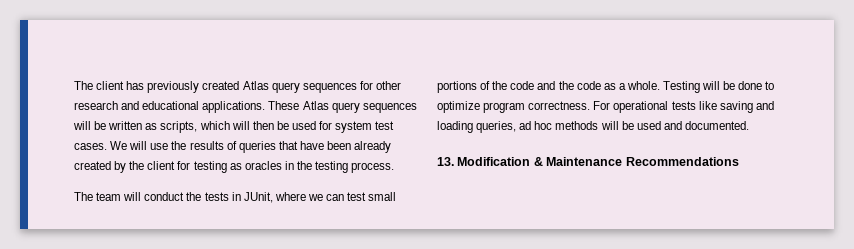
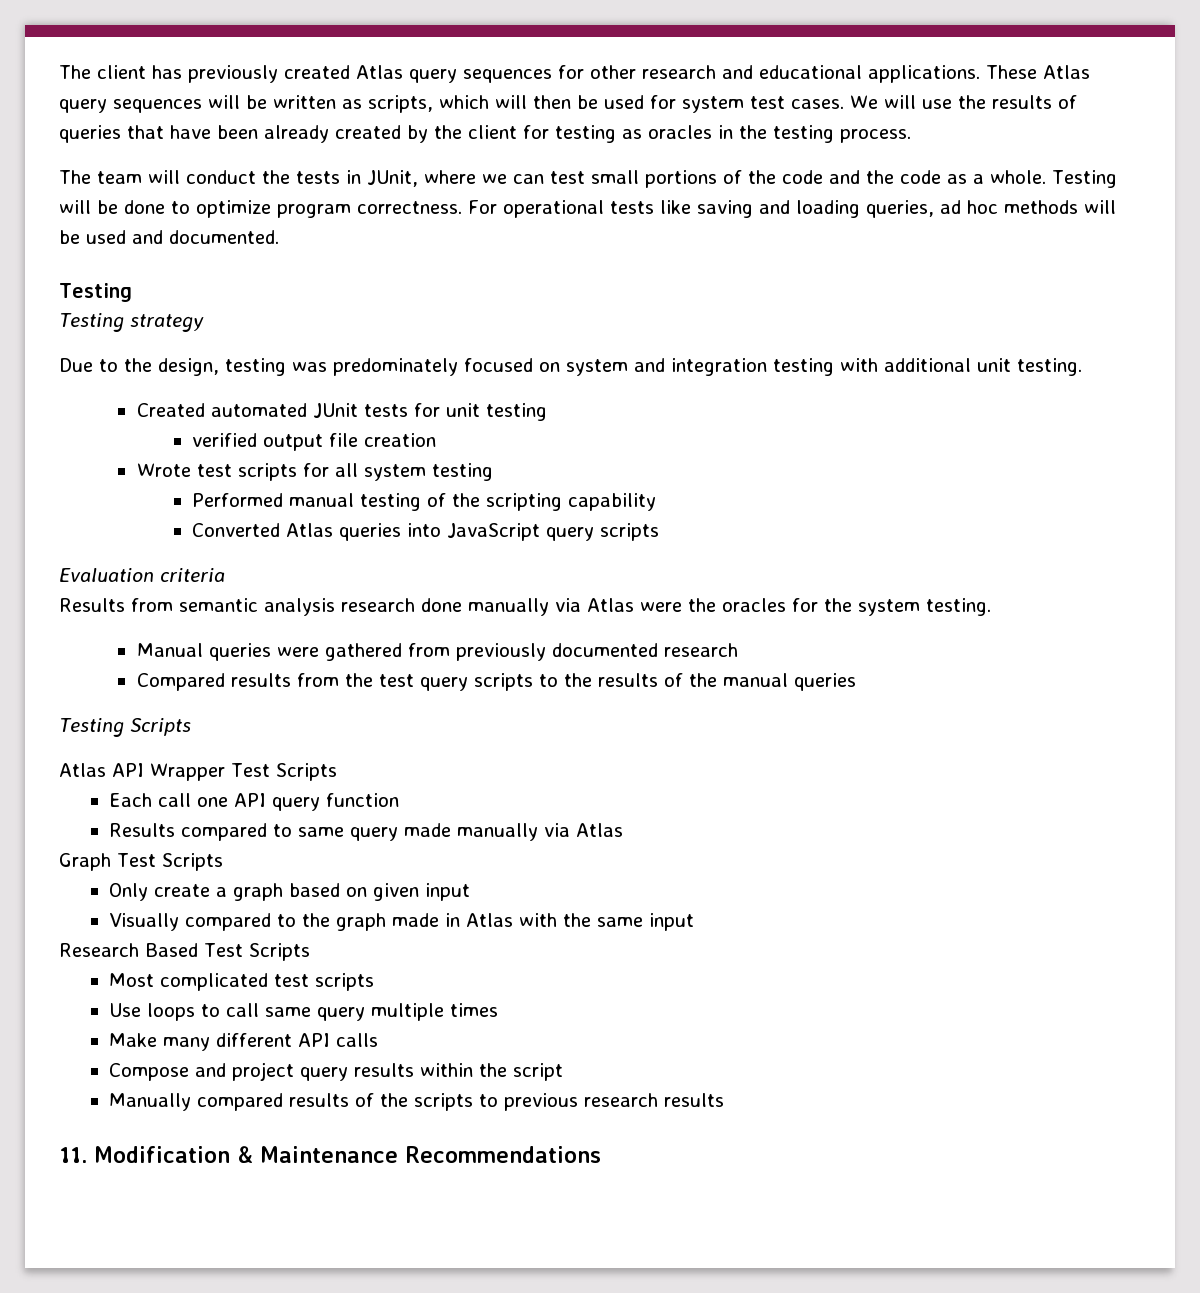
[437,157,454,166] 13. -> [59,283,132,302] [59,313,204,332] [59,358,1082,376] [136,403,547,421] [192,433,437,451] [136,463,493,481] [192,493,657,511] [192,523,660,541] [59,568,225,582] [59,598,991,616] [136,643,738,661] [136,673,856,691] [59,718,191,737] [59,763,337,781] [109,793,400,811] [109,823,624,841] [59,853,223,871] [109,883,471,901] [109,913,695,931] [59,943,310,961] [109,973,375,991] [109,1003,499,1021] [109,1033,379,1051] [109,1062,564,1081] [109,1093,725,1111] [59,1147,87,1163] Testing // Testing strategy // Due to the design, testing was predominately focused on system and integration testing with additional unit testing. // Created automated JUnit tests for unit testing // verified output file creation // Wrote test scripts for all system testing // Performed manual testing of the scripting capability // Converted Atlas queries into JavaScript query scripts // Evaluation criteria // Results from semantic analysis research done manually via Atlas were the oracles for the system testing. // Manual queries were gathered from previously documented research // Compared results from the test query scripts to the results of the manual queries // Testing Scripts // Atlas API Wrapper Test Scripts // Each call one API query function // Results compared to same query made manually via Atlas // Graph Test Scripts // Only create a graph based on given input // Visually compared to the graph made in Atlas with the same input // Research Based Test Scripts // Most complicated test scripts // Use loops to call same query multiple times // Make many different API calls // Compose and project query results within the script // Manually compared results of the scripts to previous research results // 11.

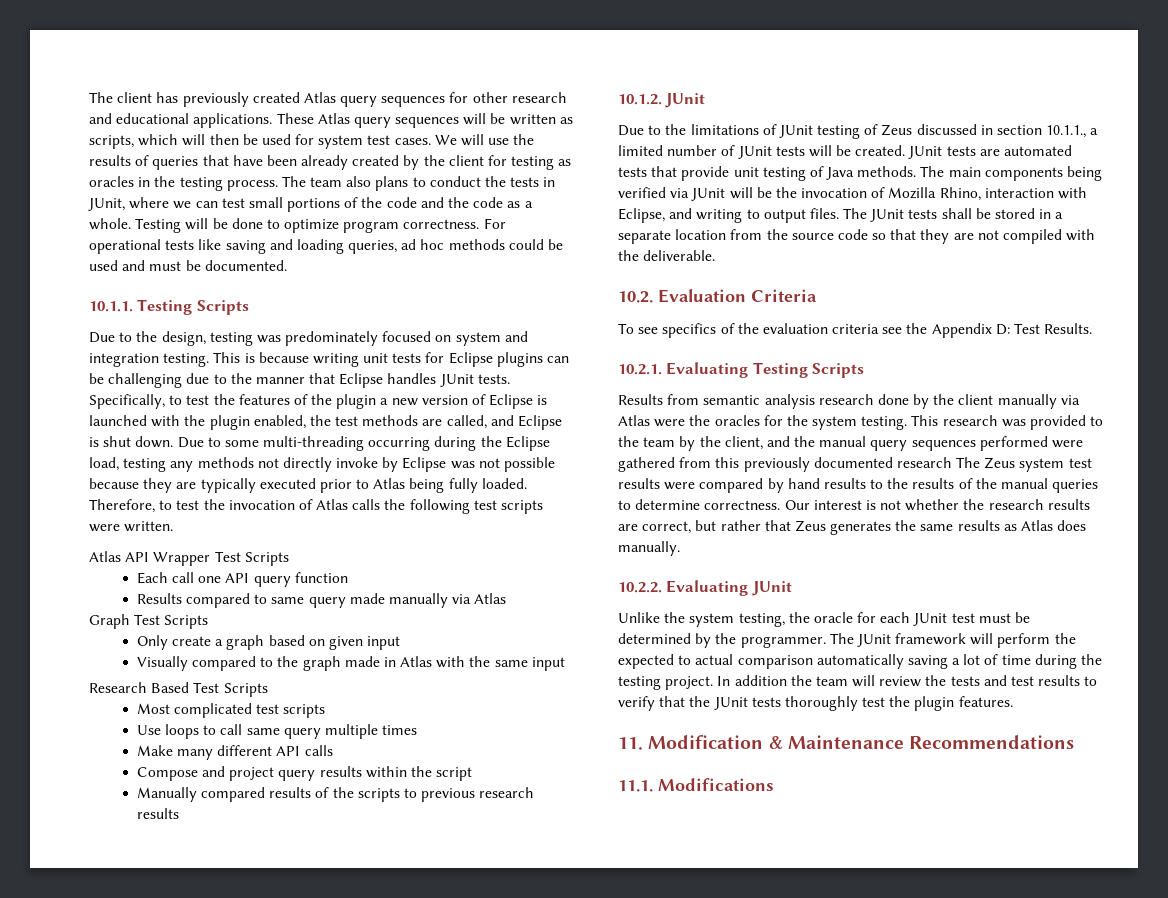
(911, 136) // -> (278, 185) none
[148,170,180,184] will -> [346,176,426,191] also plans to
[1084,200,1116,214] will -> [508,239,544,250] could
(163, 237) none -> [149,260,201,271] must be
[59,283,132,302] [59,313,204,332] Testing // Testing strategy -> [89,299,249,315] 10.1.1. Testing Scripts
[773,358,1082,376] [136,403,547,421] [192,433,437,451] [136,463,493,481] [192,493,657,511] [192,523,660,541] [59,568,225,582] [59,598,991,616] [136,643,738,661] [136,673,856,691] [59,718,191,737] testing with additional unit testing. // Created automated JUnit tests for unit testing // verified output file creation // Wrote test scripts for all system testing // Performed manual testing of the scripting capability // Converted Atlas queries into JavaScript query scripts // Evaluation criteria // Results from semantic analysis research done manually via Atlas were the oracles for the system testing. // Manual queries were gathered from previously documented research // Compared results from the test query scripts to the results of the manual queries // Testing Scripts -> [163,352,570,367] [89,373,510,388] [89,394,548,409] [89,415,563,430] [89,436,550,451] [89,457,556,472] [89,478,527,493] [89,499,544,514] [89,521,174,532] testing. This is because writing unit tests for Eclipse plugins can be challenging due to the manner that Eclipse handles JUnit tests. Specifically, to test the features of the plugin a new version of Eclipse is launched with the plugin enabled, the test methods are called, and Eclipse is shut down. Due to some multi-threading occurring during the Eclipse load, testing any methods not directly invoke by Eclipse was not possible because they are typically executed prior to Atlas being fully loaded. Therefore, to test the invocation of Atlas calls the following test scripts were written.
(725, 1100) none -> [618,93,706,108] [618,124,1099,139] [618,145,1073,159] [618,166,1103,181] [618,187,1088,201] [618,208,1064,223] [618,229,1096,244] [618,250,716,261] [618,289,817,303] [618,323,1093,338] [618,362,865,378] [618,394,1080,409] [618,415,1104,430] [618,436,1084,451] [618,457,1092,472] [618,478,1099,493] [618,499,1090,511] [618,520,1087,535] [618,541,680,556] [618,580,792,596] [618,612,1031,627] [618,633,1076,648] [618,654,1103,669] [618,675,1098,690] [618,696,1013,711] // 10.1.2. JUnit // Due to the limitations of JUnit testing of Zeus discussed in section 10.1.1., a limited number of JUnit tests will be created. JUnit tests are automated tests that provide unit testing of Java methods. The main components being verified via JUnit will be the invocation of Mozilla Rhino, interaction with Eclipse, and writing to output files. The JUnit tests shall be stored in a separate location from the source code so that they are not compiled with the deliverable. // 10.2. Evaluation Criteria // To see specifics of the evaluation criteria see the Appendix D: Test Results. // 10.2.1. Evaluating Testing Scripts // Results from semantic analysis research done by the client manually via Atlas were the oracles for the system testing. This research was provided to the team by the client, and the manual query sequences performed were gathered from this previously documented research The Zeus system test results were compared by hand results to the results of the manual queries to determine correctness. Our interest is not whether the research results are correct, but rather that Zeus generates the same results as Atlas does manually. // 10.2.2. Evaluating JUnit // Unlike the system testing, the oracle for each JUnit test must be determined by the programmer. The JUnit framework will perform the expected to actual comparison automatically saving a lot of time during the testing project. In addition the team will review the tests and test results to verify that the JUnit tests thoroughly test the plugin features.
(601, 1154) none -> [618,778,774,792] // 11.1. Modifications

